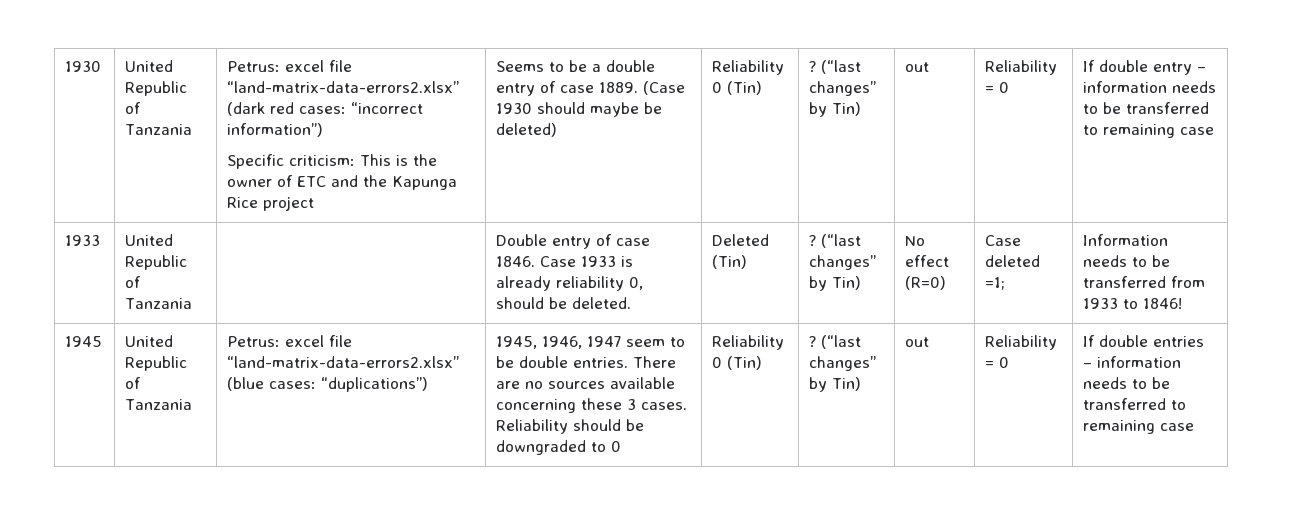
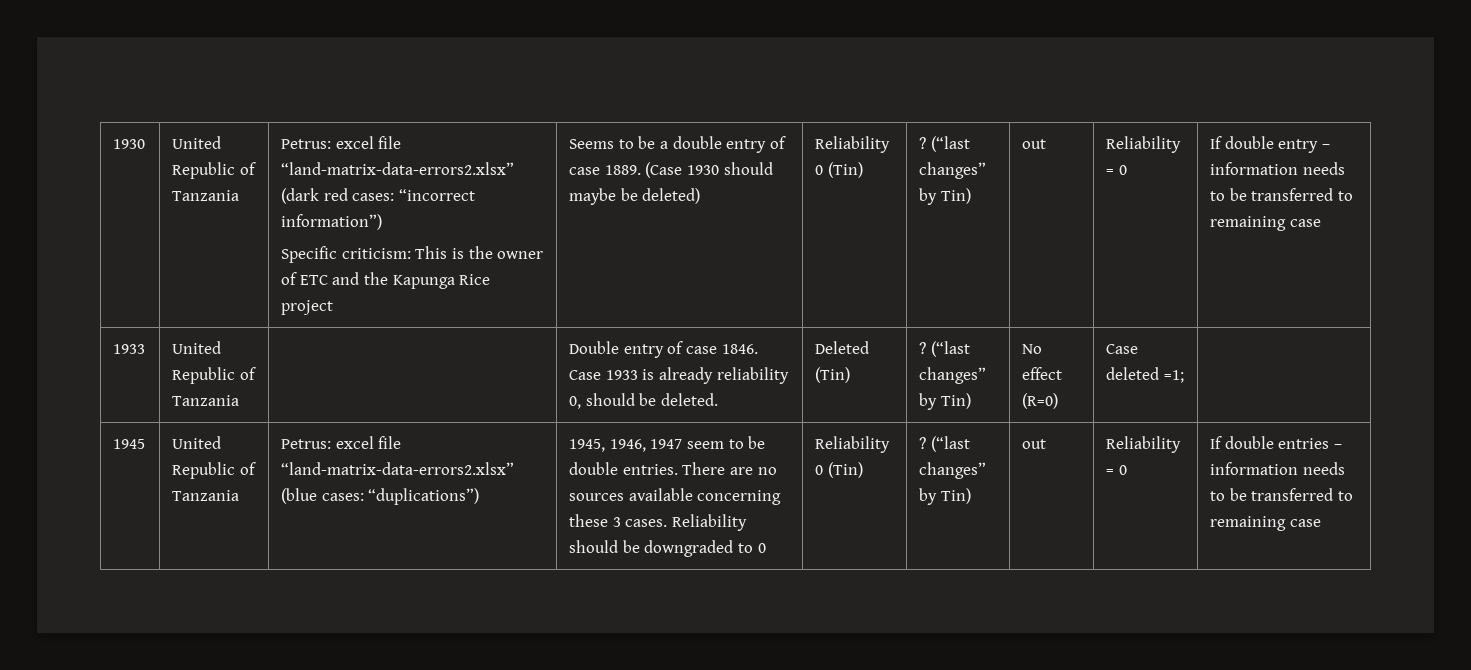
[1083,234,1169,246] [1083,255,1171,267] [1083,276,1206,288] [1083,298,1183,309] Information needs to be transferred from 1933 to 1846! -> (1184, 376) none

